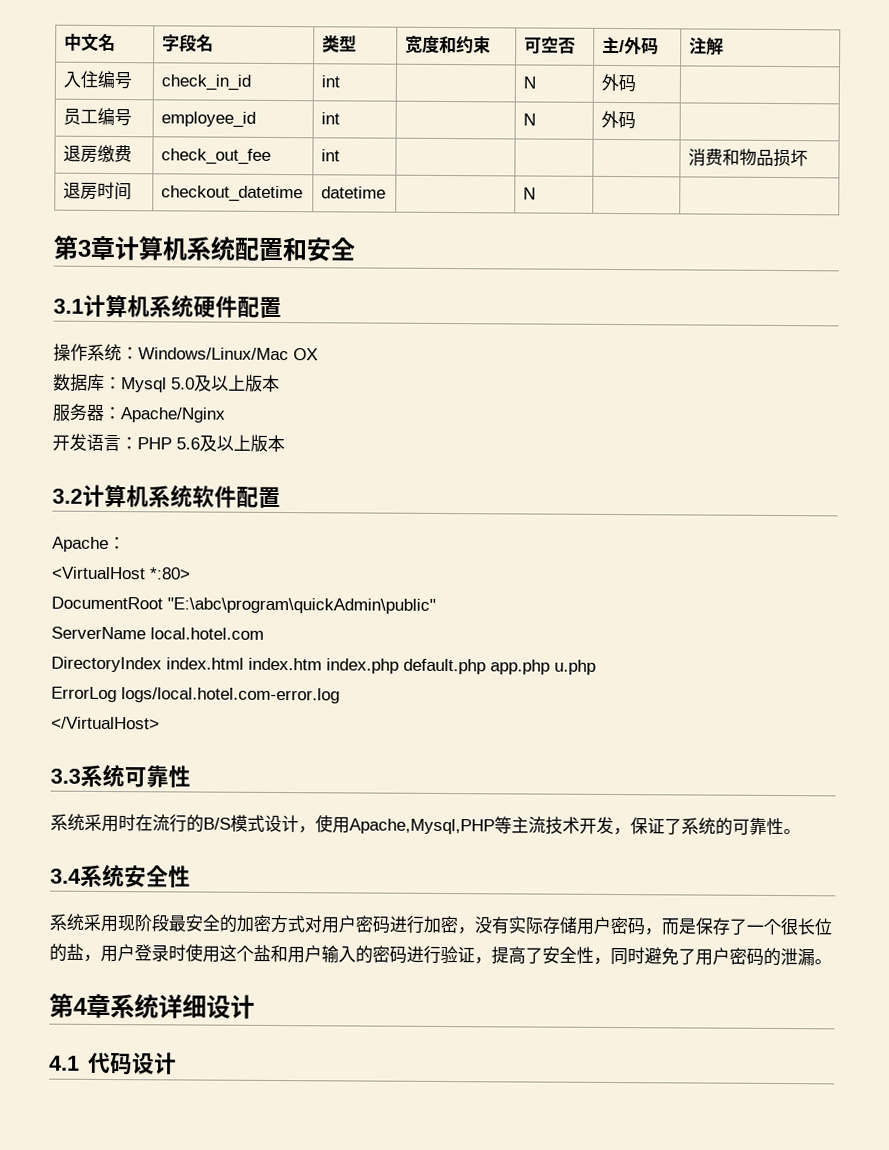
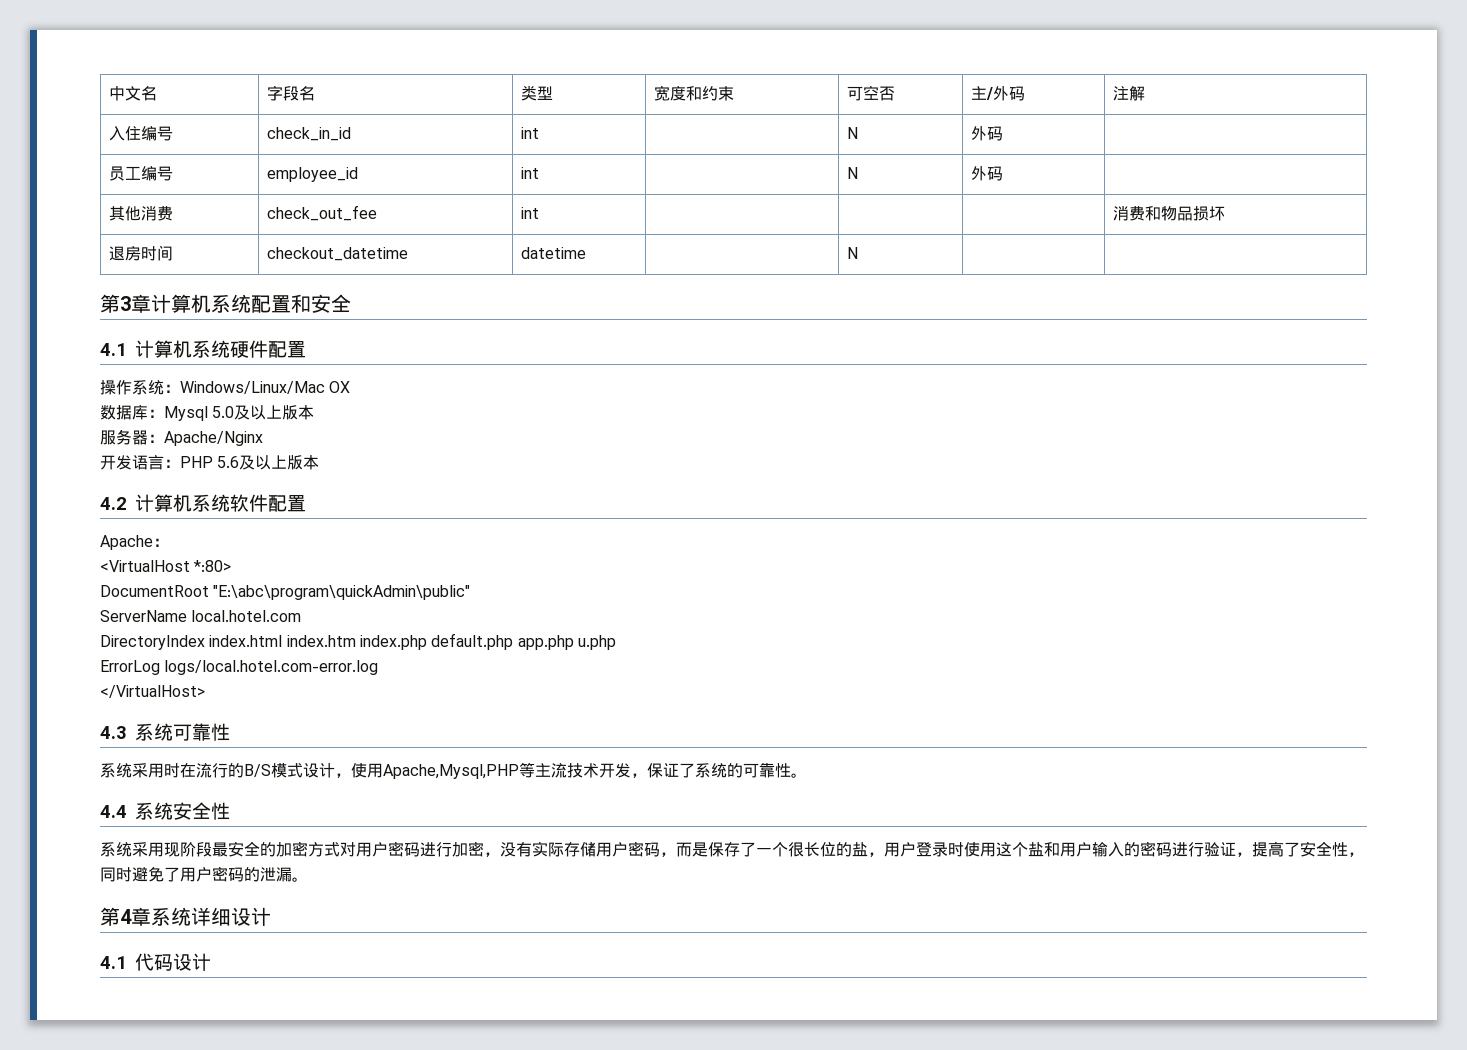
[63,144,116,163] 退房缴 -> [109,206,158,221] 其他消
[53,298,84,314] 3.1 -> [100,343,127,356] 4.1
[52,488,83,504] 3.2 -> [100,497,127,510] 4.2
[50,768,81,784] 3.3 -> [100,726,127,739] 4.3
[50,868,81,884] 3.4 -> [100,805,127,818] 4.4

